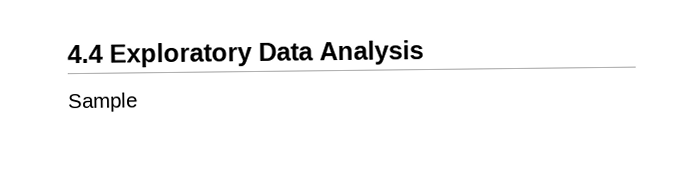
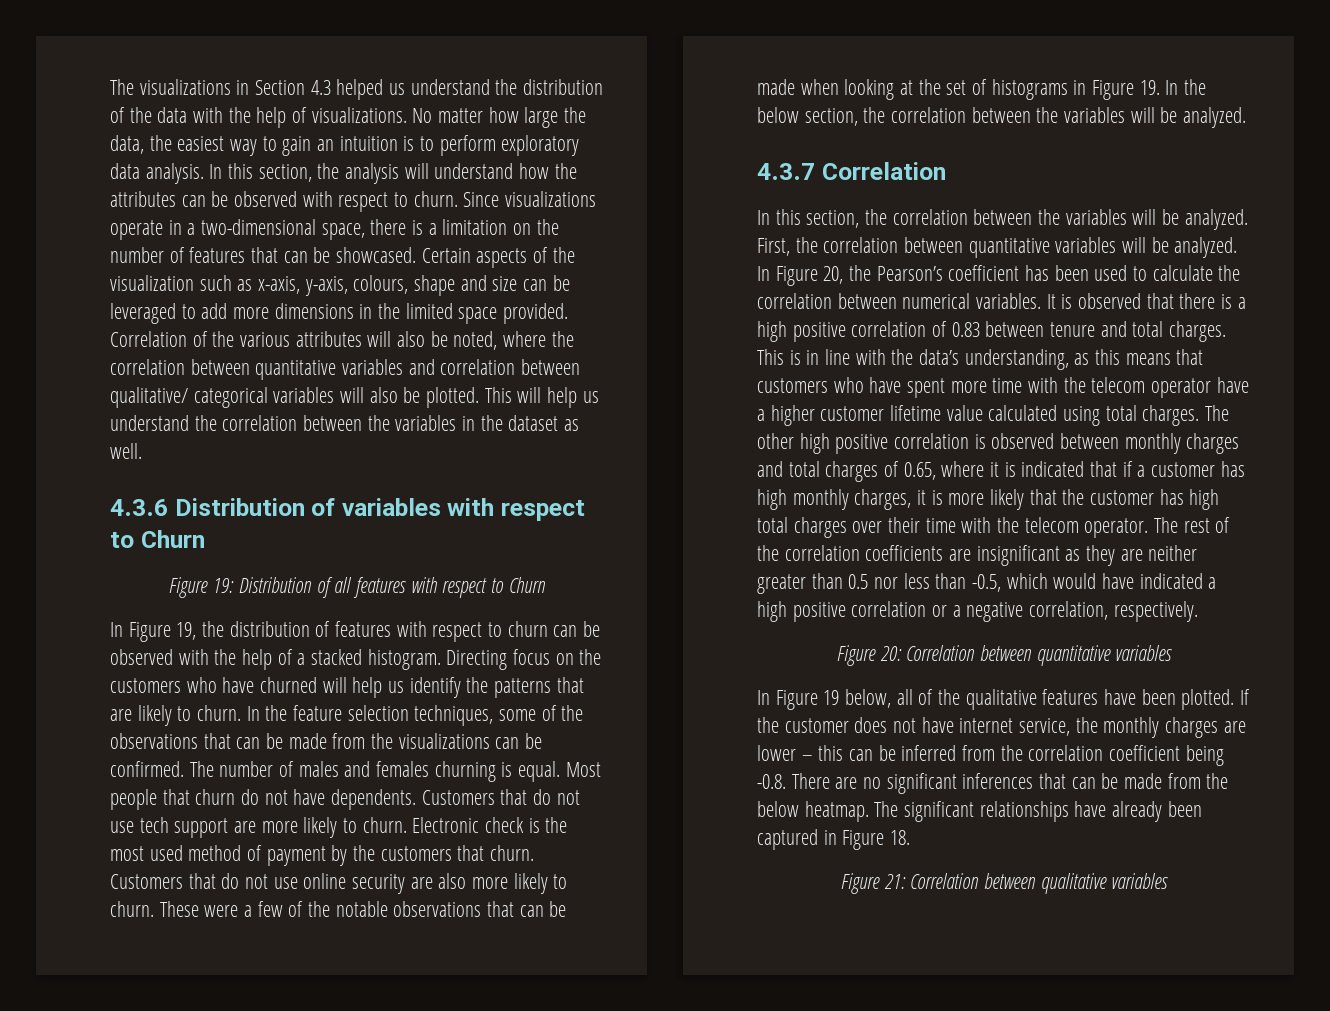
[67,40,424,68] [67,92,138,113] 4.4 Exploratory Data Analysis // Sample -> [110,79,604,100] [110,107,587,128] [110,135,580,156] [110,163,577,184] [110,191,597,212] [110,219,559,240] [110,247,575,268] [110,275,570,296] [110,303,569,324] [110,331,574,350] [110,359,581,380] [110,387,599,408] [110,415,580,431] [110,443,142,459] [110,498,586,521] [110,530,205,548] [169,577,545,598] [110,621,601,642] [110,649,602,670] [110,677,584,698] [110,705,584,726] [110,733,543,749] [110,761,601,782] [110,789,580,810] [110,817,568,838] [110,845,535,866] [110,873,568,894] [110,901,567,917] [757,79,1207,100] [757,107,1247,128] [757,162,946,180] [757,209,1248,230] [757,237,1238,258] [757,265,1241,286] [757,293,1246,309] [757,321,1227,342] [757,349,1204,370] [757,377,1249,398] [757,405,1230,426] [757,433,1240,454] [757,461,1245,482] [757,489,1220,510] [757,517,1231,538] [757,545,1198,566] [757,573,1217,594] [757,601,1198,622] [836,645,1173,666] [757,689,1251,710] [757,717,1246,738] [757,745,1224,766] [757,773,1229,794] [757,801,1202,822] [757,829,911,850] [840,873,1169,894] The visualizations in Section 4.3 helped us understand the distribution of the data with the help of visualizations. No matter how large the data, the easiest way to gain an intuition is to perform exploratory data analysis. In this section, the analysis will understand how the attributes can be observed with respect to churn. Since visualizations operate in a two-dimensional space, there is a limitation on the number of features that can be showcased. Certain aspects of the visualization such as x-axis, y-axis, colours, shape and size can be leveraged to add more dimensions in the limited space provided. Correlation of the various attributes will also be noted, where the correlation between quantitative variables and correlation between qualitative/ categorical variables will also be plotted. This will help us understand the correlation between the variables in the dataset as well. // 4.3.6 Distribution of variables with respect to Churn // Figure 19: Distribution of all features with respect to Churn // In Figure 19, the distribution of features with respect to churn can be observed with the help of a stacked histogram. Directing focus on the customers who have churned will help us identify the patterns that are likely to churn. In the feature selection techniques, some of the observations that can be made from the visualizations can be confirmed. The number of males and females churning is equal. Most people that churn do not have dependents. Customers that do not use tech support are more likely to churn. Electronic check is the most used method of payment by the customers that churn. Customers that do not use online security are also more likely to churn. These were a few of the notable observations that can be made when looking at the set of histograms in Figure 19. In the below section, the correlation between the variables will be analyzed. // 4.3.7 Correlation // In this section, the correlation between the variables will be analyzed. First, the correlation between quantitative variables will be analyzed. In Figure 20, the Pearson’s coefficient has been used to calculate the correlation between numerical variables. It is observed that there is a high positive correlation of 0.83 between tenure and total charges. This is in line with the data’s understanding, as this means that customers who have spent more time with the telecom operator have a higher customer lifetime value calculated using total charges. The other high positive correlation is observed between monthly charges and total charges of 0.65, where it is indicated that if a customer has high monthly charges, it is more likely that the customer has high total charges over their time with the telecom operator. The rest of the correlation coefficients are insignificant as they are neither greater than 0.5 nor less than -0.5, which would have indicated a high positive correlation or a negative correlation, respectively. // Figure 20: Correlation between quantitative variables // In Figure 19 below, all of the qualitative features have been plotted. If the customer does not have internet service, the monthly charges are lower – this can be inferred from the correlation coefficient being -0.8. There are no significant inferences that can be made from the below heatmap. The significant relationships have already been captured in Figure 18. // Figure 21: Correlation between qualitative variables

